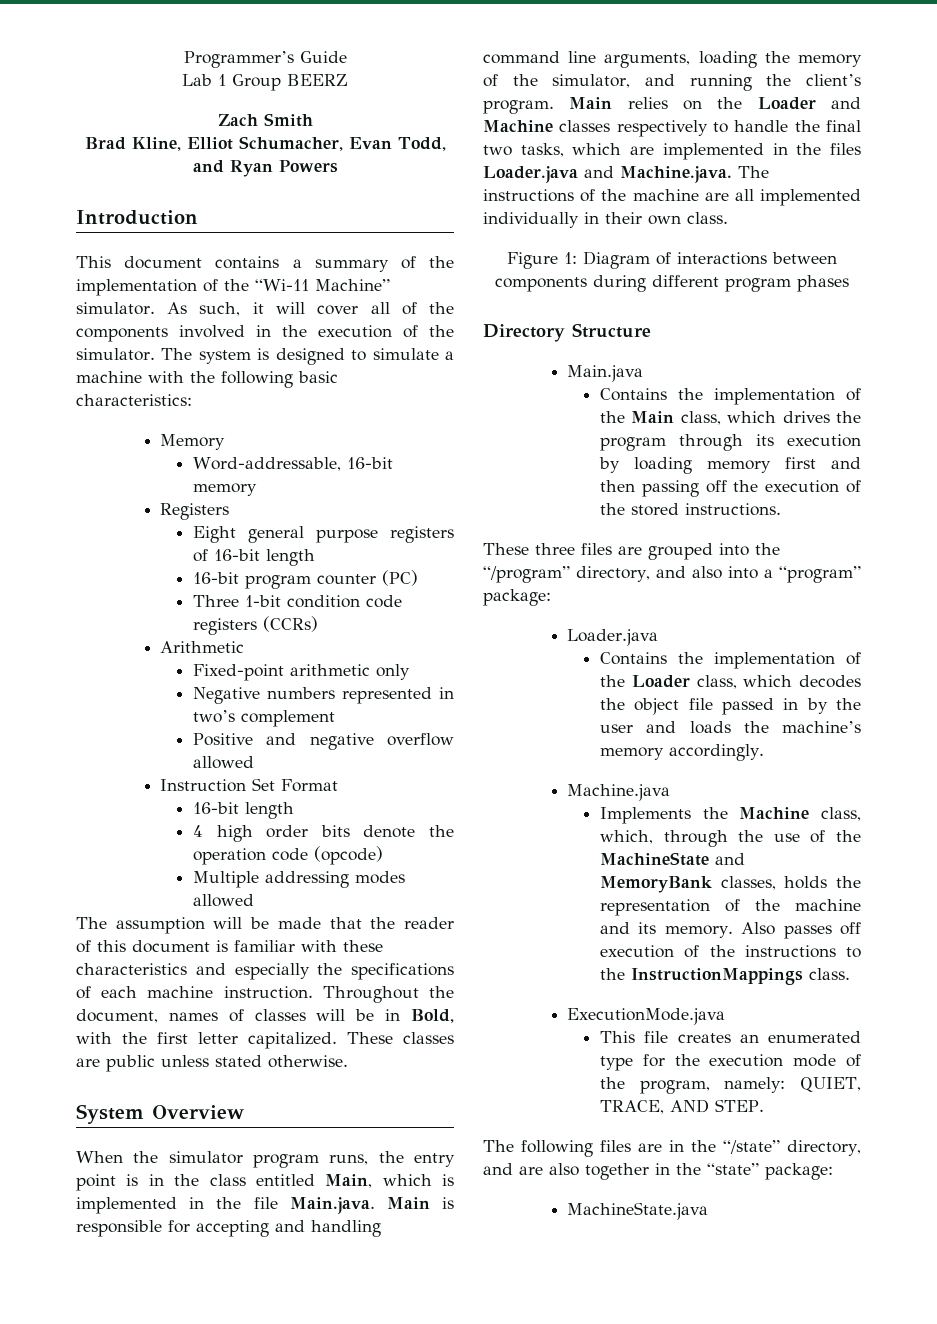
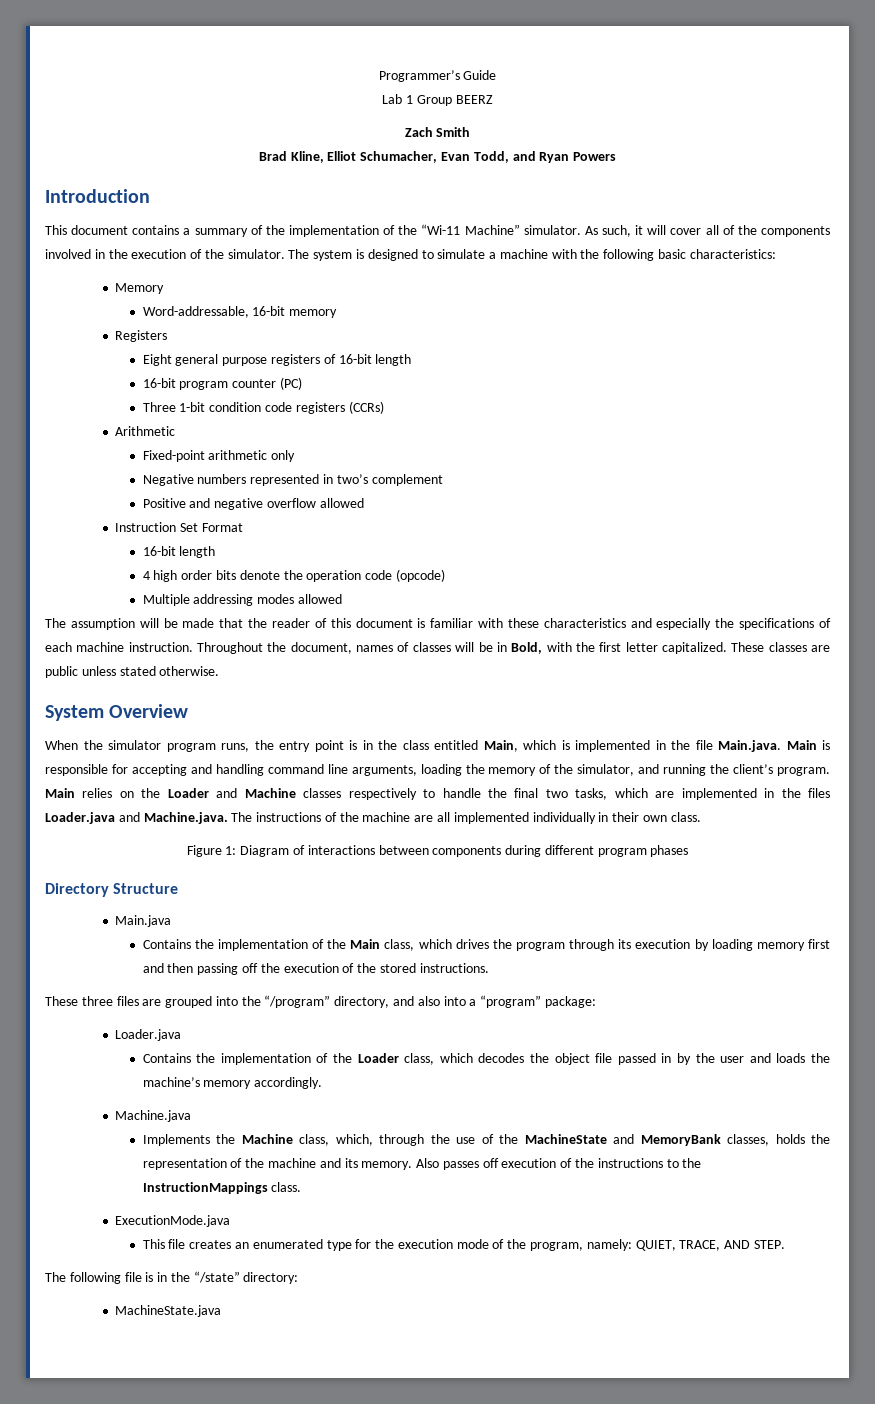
[600,1140,663,1152] files are -> [124,1272,154,1282] file is
[787,1140,862,1156] [483,1163,833,1180] directory, and are also together in the “state” package: -> [243,1272,299,1284] directory:

